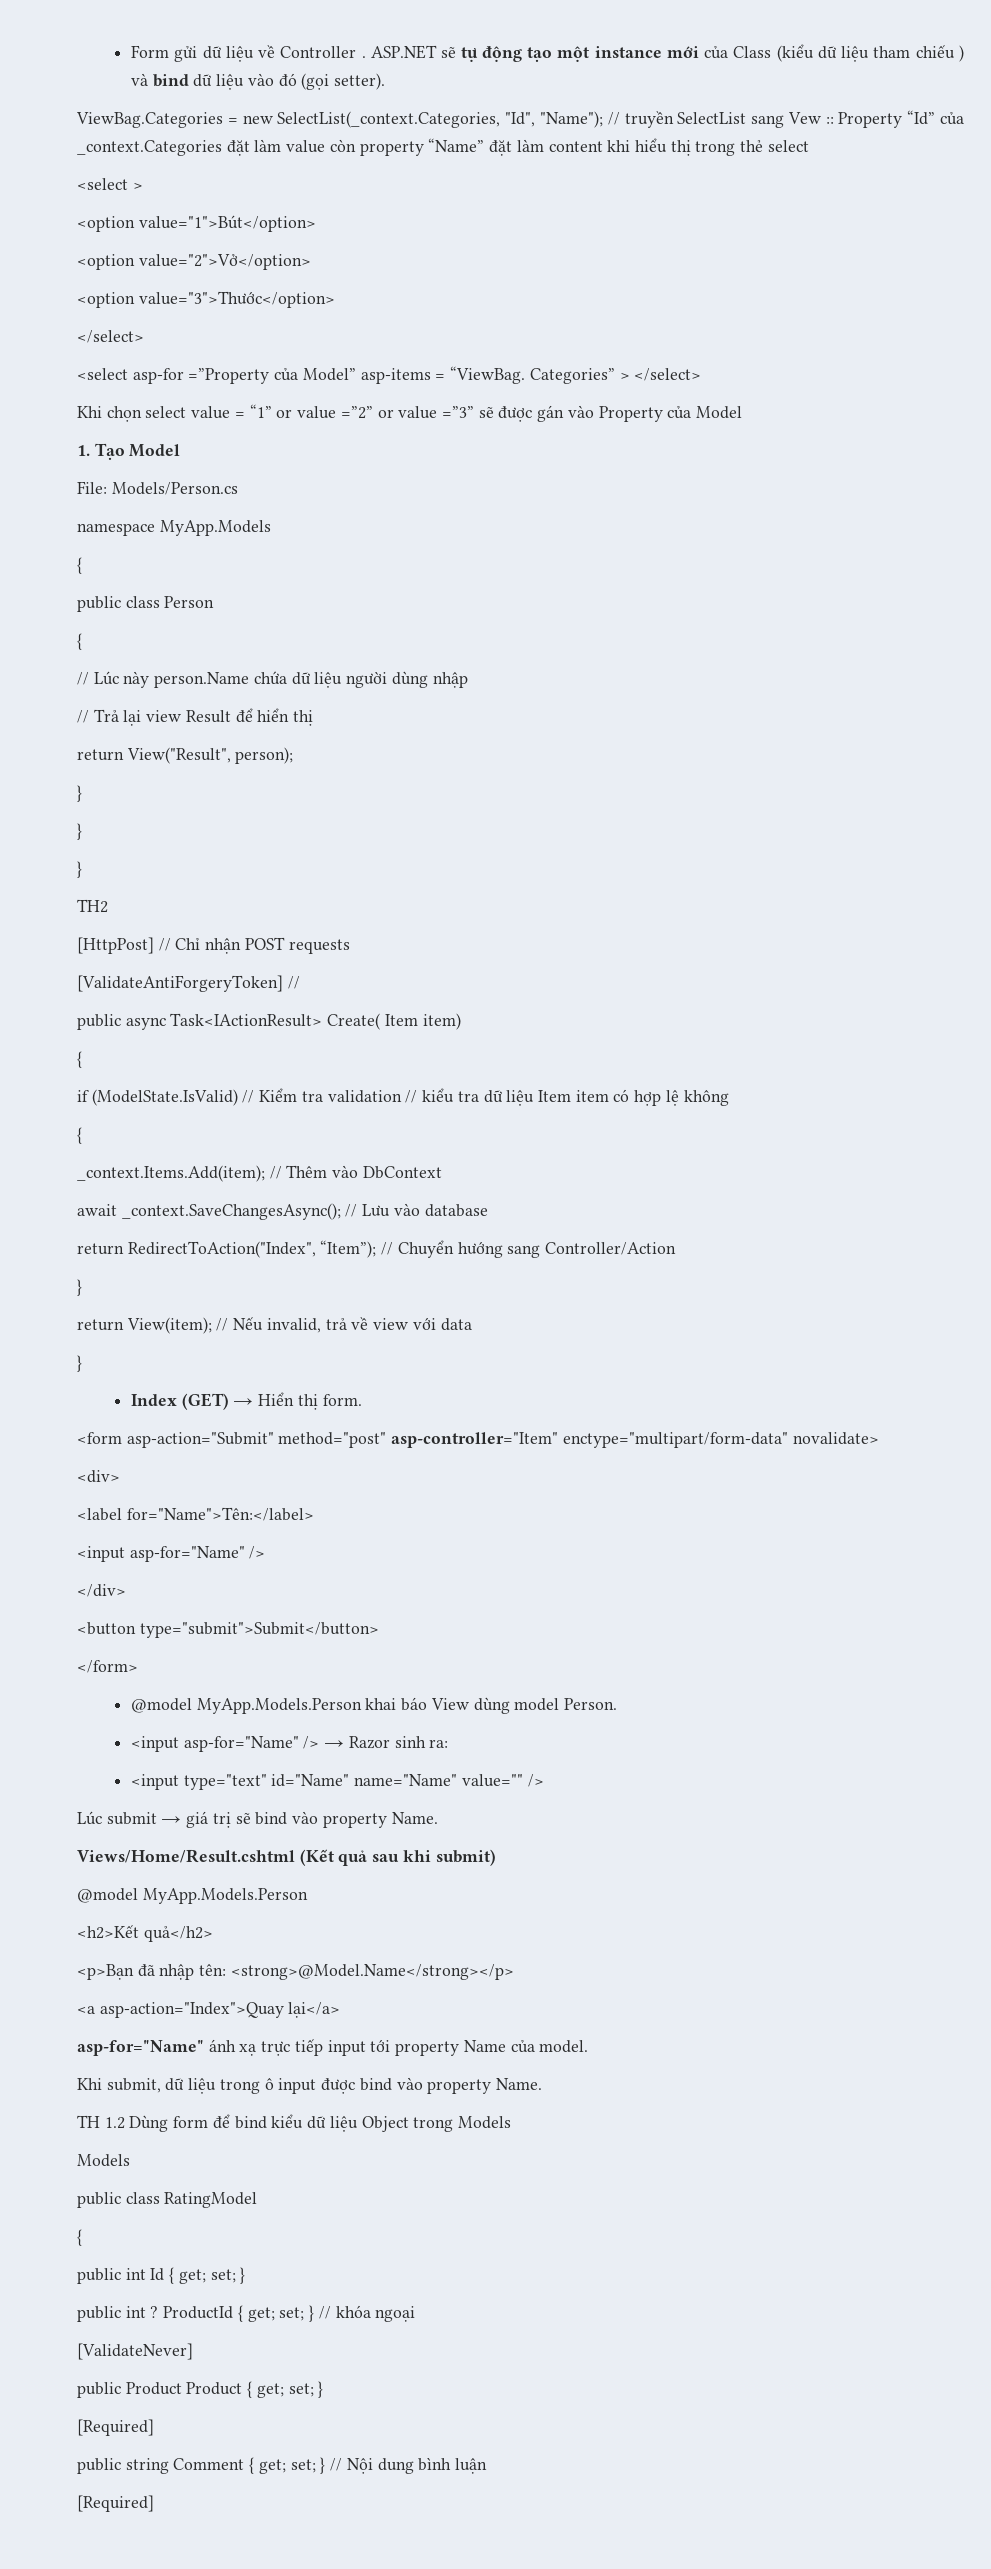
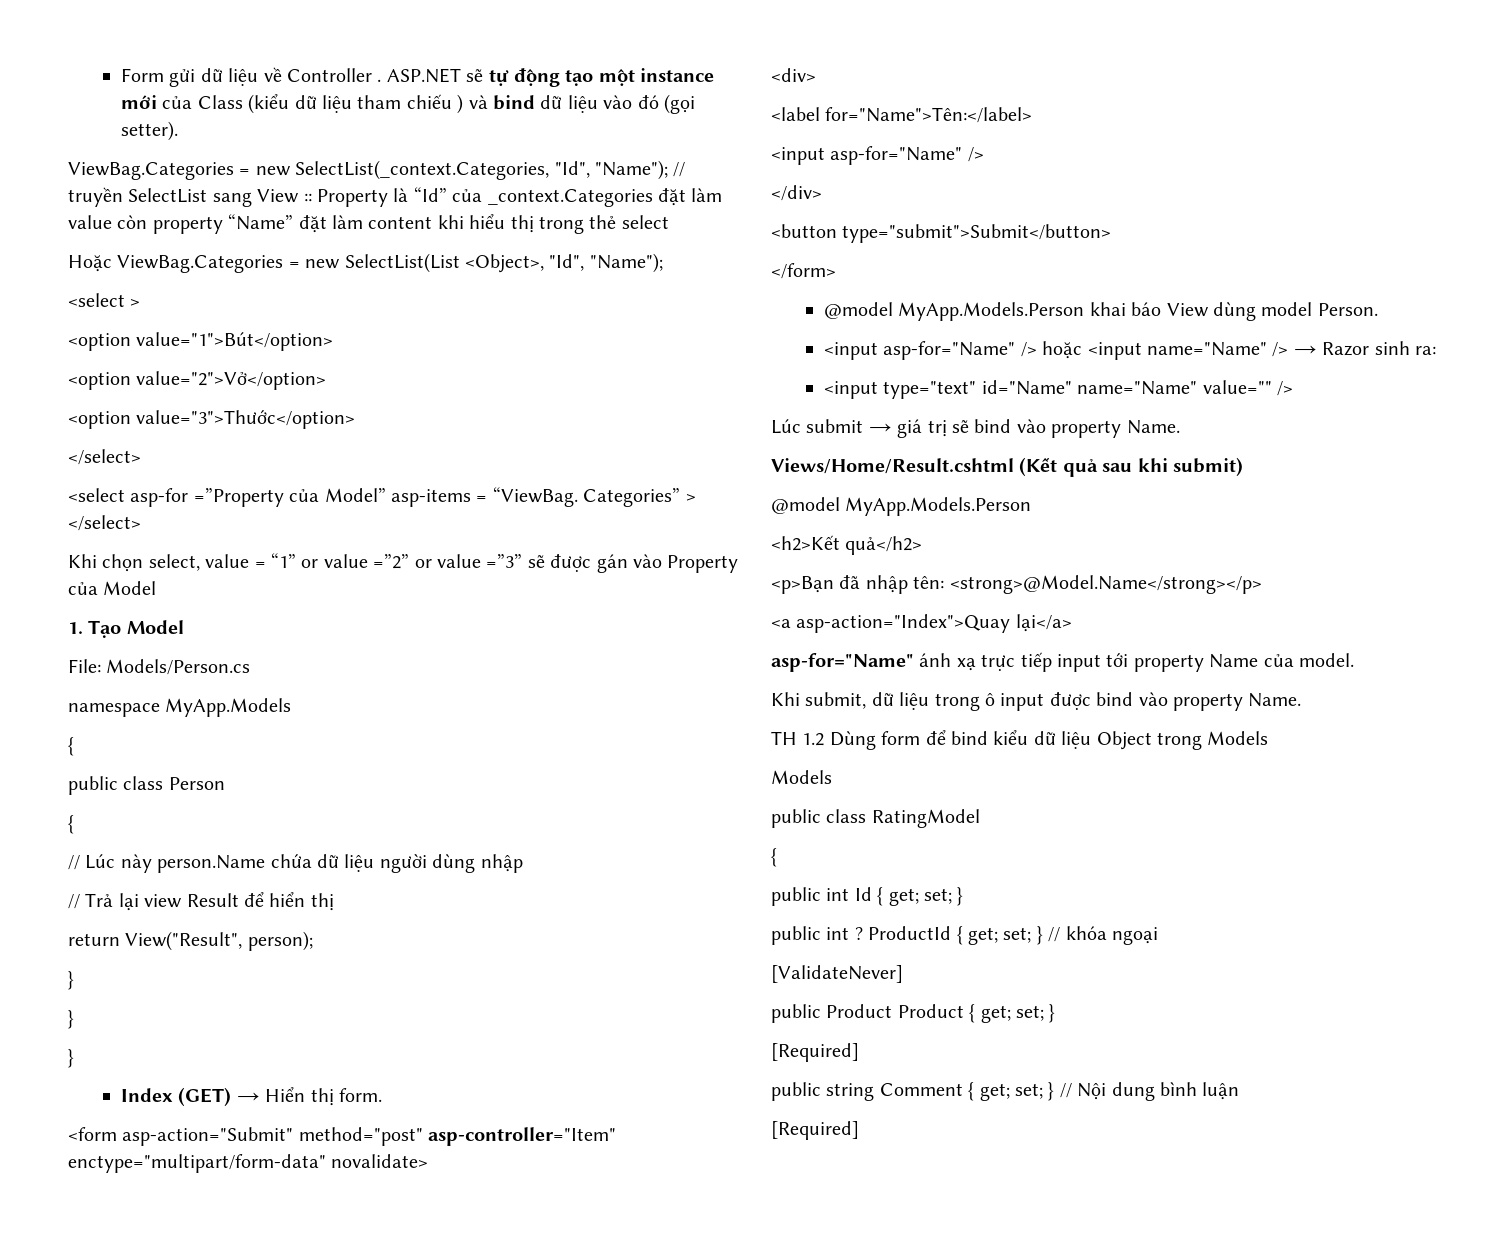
[787,112,821,124] Vew -> [257,189,300,203] View
(903, 120) none -> [393,188,409,202] là
(809, 146) none -> [68,253,663,273] // Hoặc ViewBag.Categories = new SelectList(List <Object>, "Id", "Name");
[145,406,187,418] select -> [148,554,200,571] select,
[77,899,108,913] [77,937,350,954] [77,975,300,992] [77,1013,461,1030] [77,1051,82,1068] [77,1088,729,1106] [77,1127,82,1144] [77,1165,442,1182] [77,1203,488,1220] [77,1240,677,1258] [77,1279,82,1296] [77,1317,472,1334] [77,1355,82,1372] // TH2 // [HttpPost] // Chỉ nhận POST requests // [ValidateAntiForgeryToken] // // public async Task<IActionResult> Create( Item item) // { // if (ModelState.IsValid) // Kiểm tra validation // kiểu tra dữ liệu Item item có hợp lệ không // { // _context.Items.Add(item); // Thêm vào DbContext // await _context.SaveChangesAsync(); // Lưu vào database // return RedirectToAction("Index", “Item”); // Chuyển hướng sang Controller/Action // } // return View(item); // Nếu invalid, trả về view với data // } -> (74, 1058) none
(320, 1742) none -> [1042,341,1289,360] hoặc <input name="Name" />

